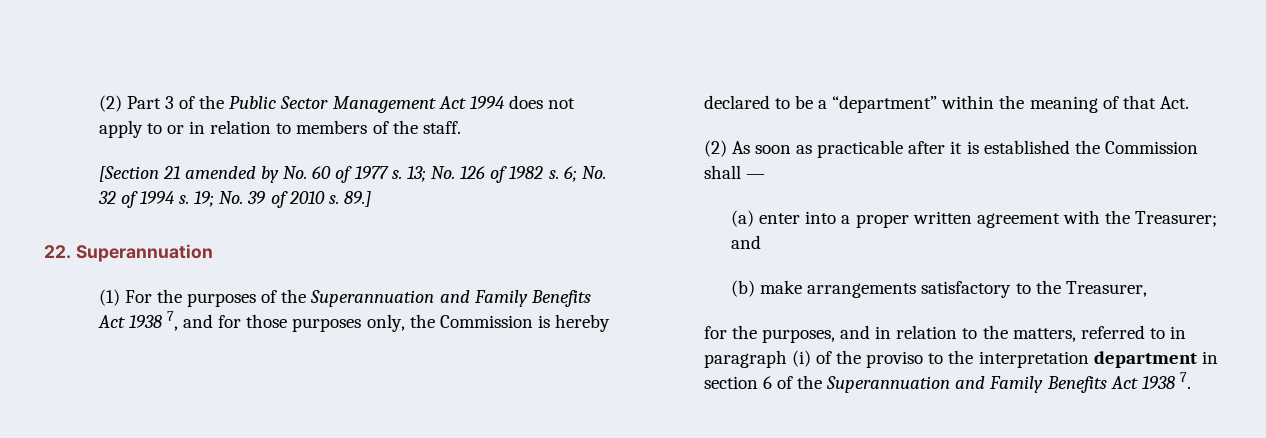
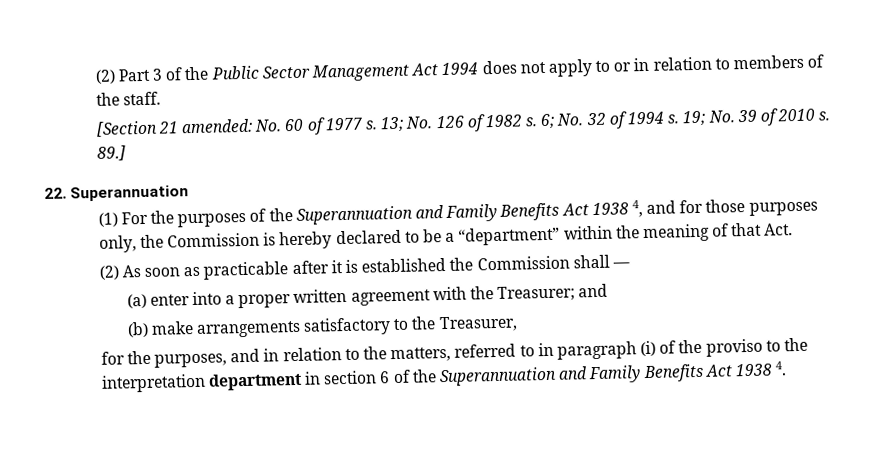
[184,166,280,183] amended by -> [181,118,254,134] amended:
[166,311,178,331] 7, -> [631,200,643,218] 4,
[1180,372,1192,389] 7. -> [775,361,788,376] 4.

